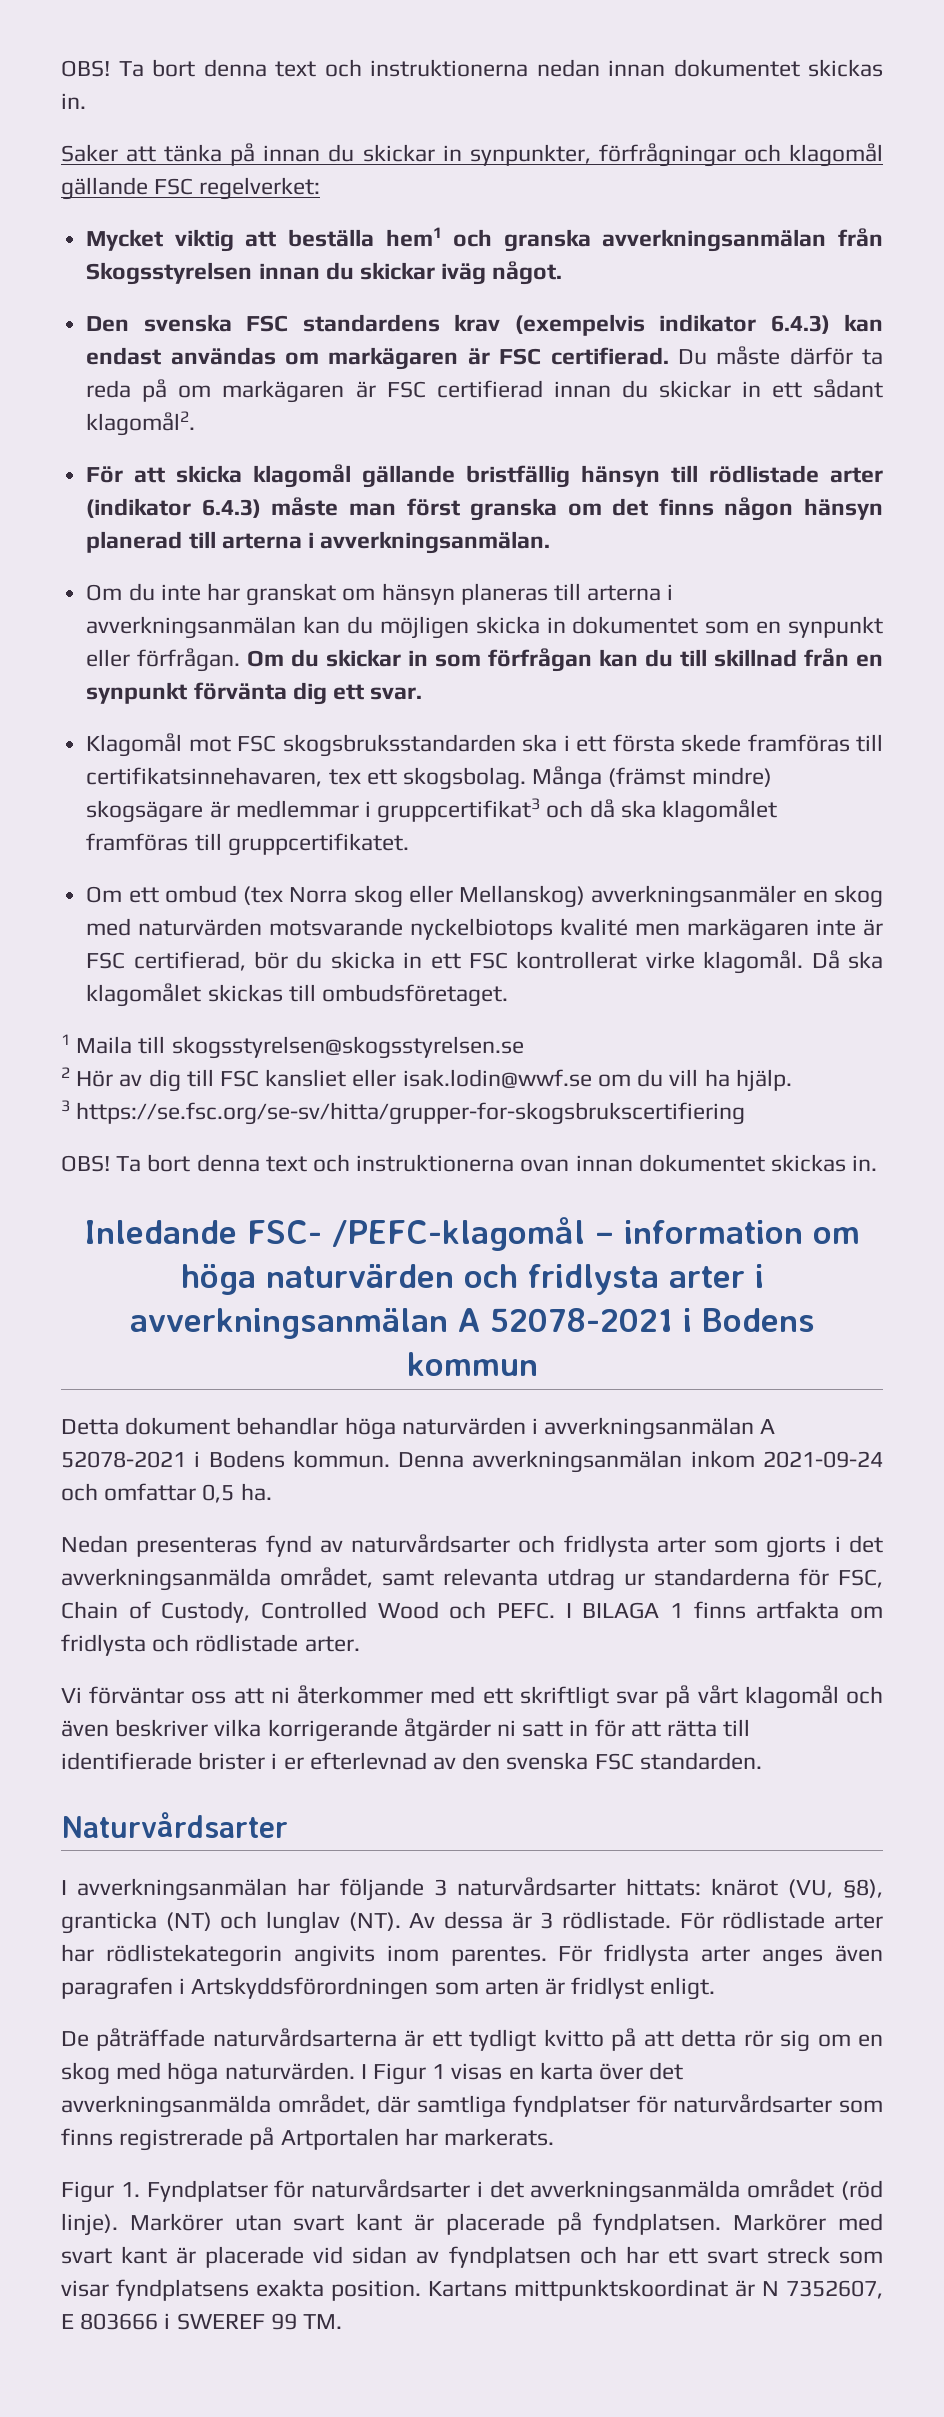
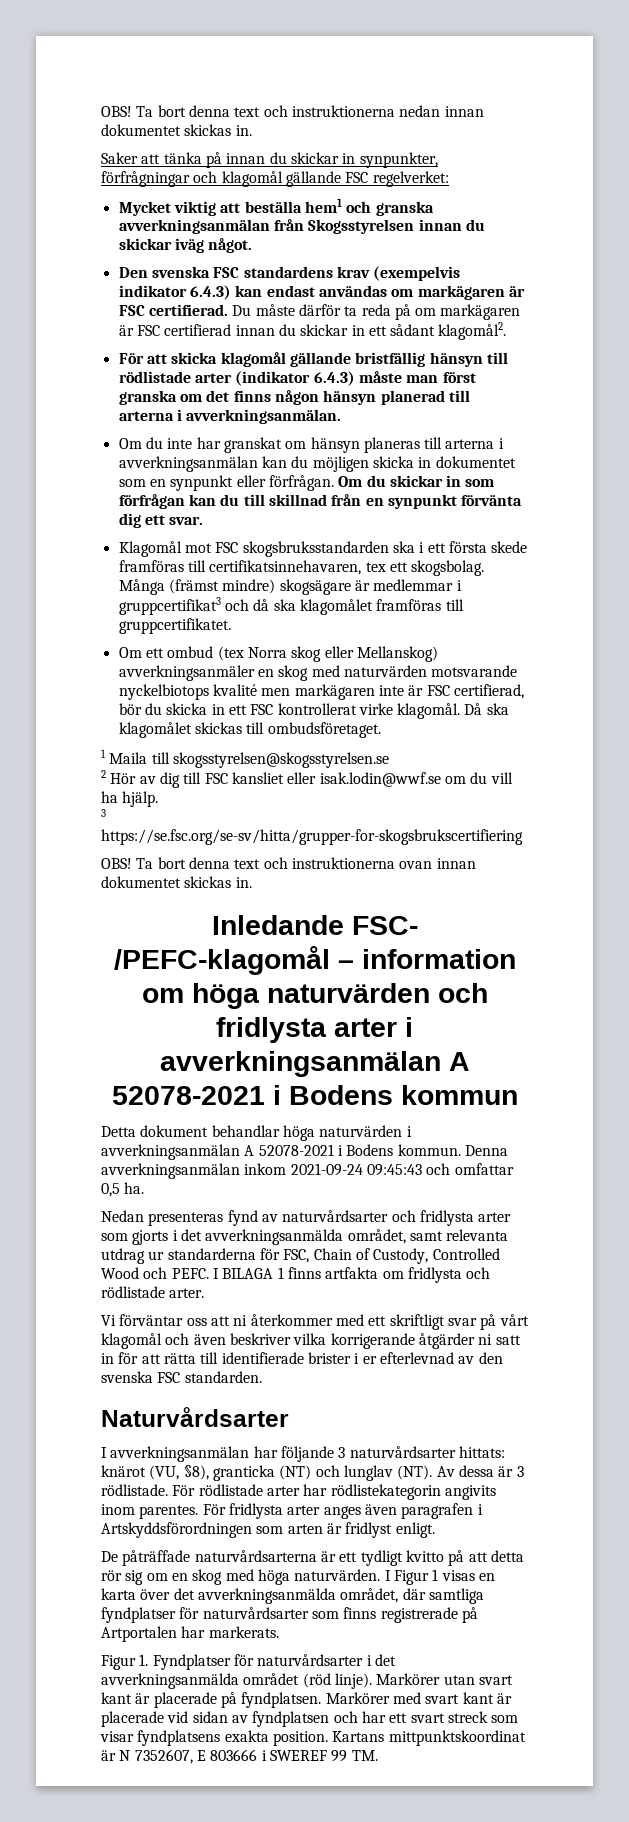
(883, 1459) none -> [366,1164,422,1176] 09:45:43

